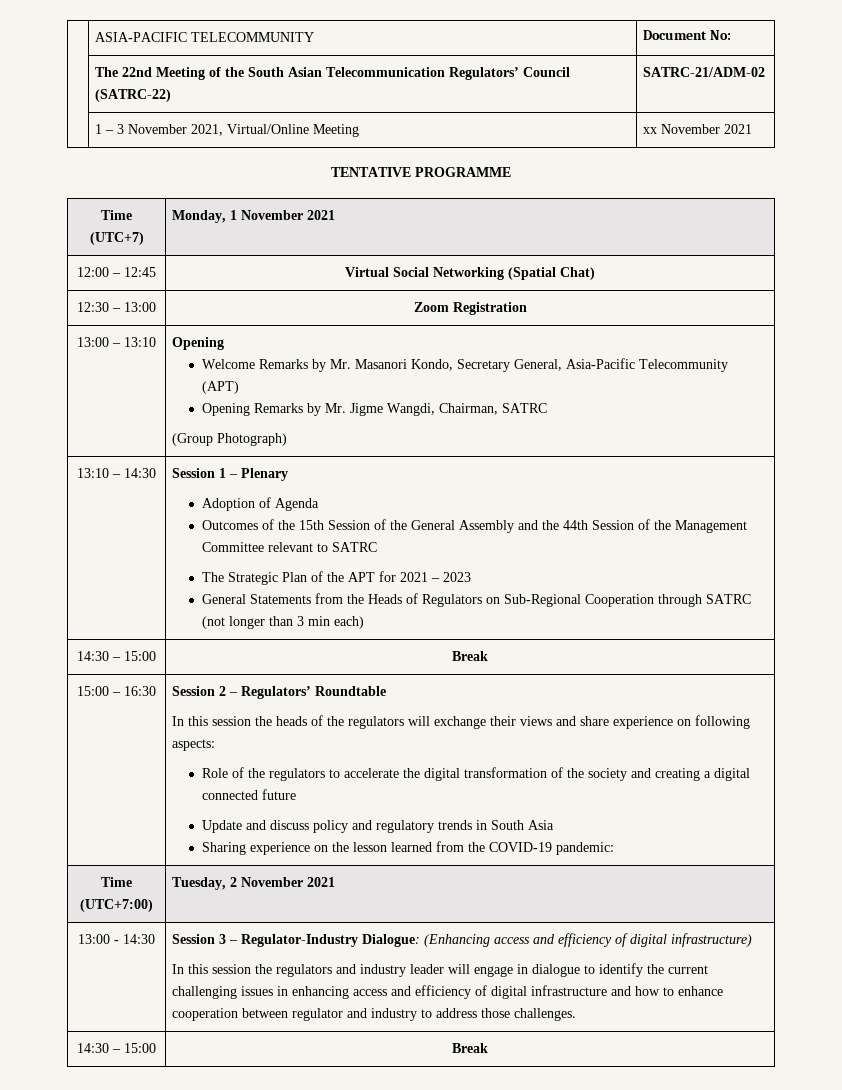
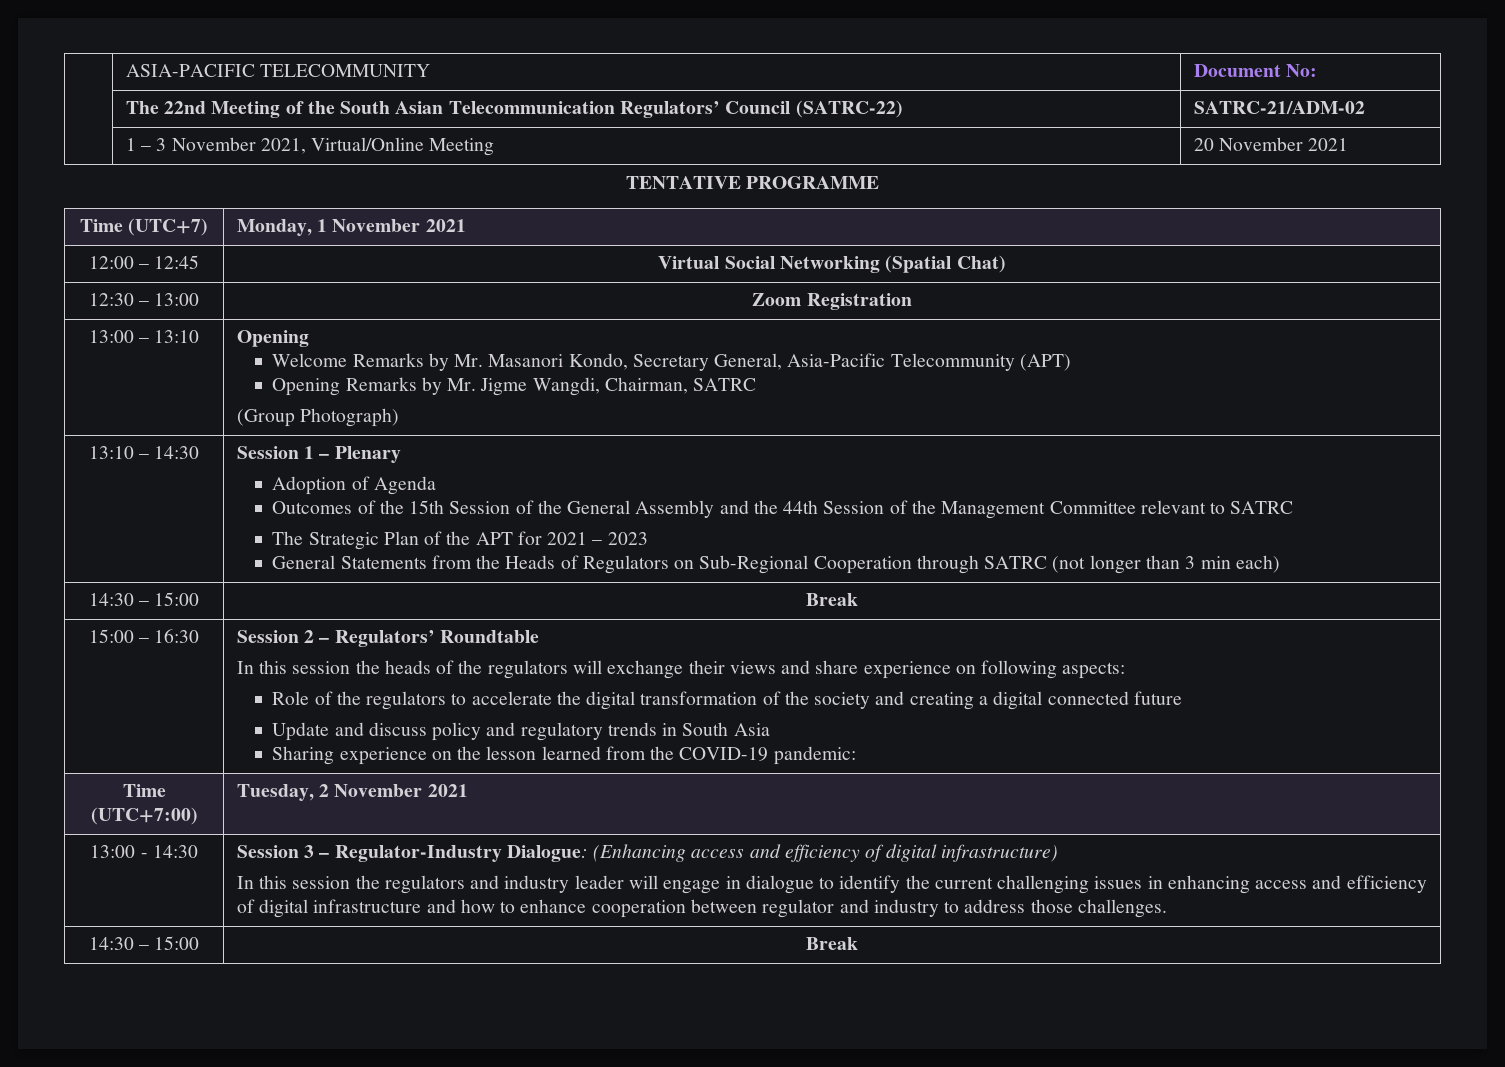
[643,127,658,134] xx -> [1193,138,1214,151] 20

